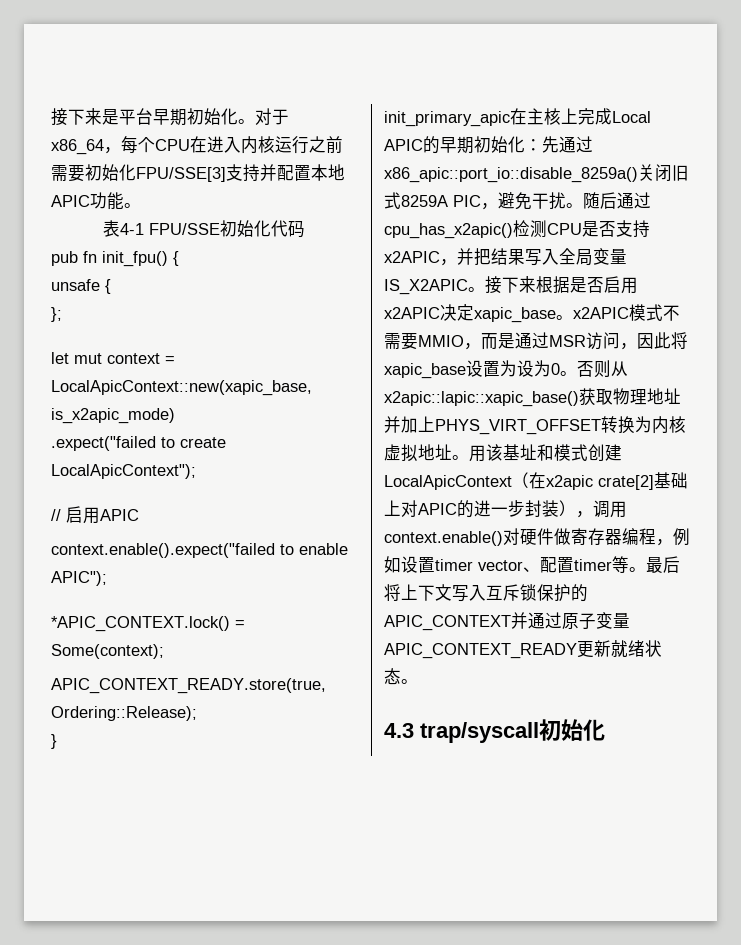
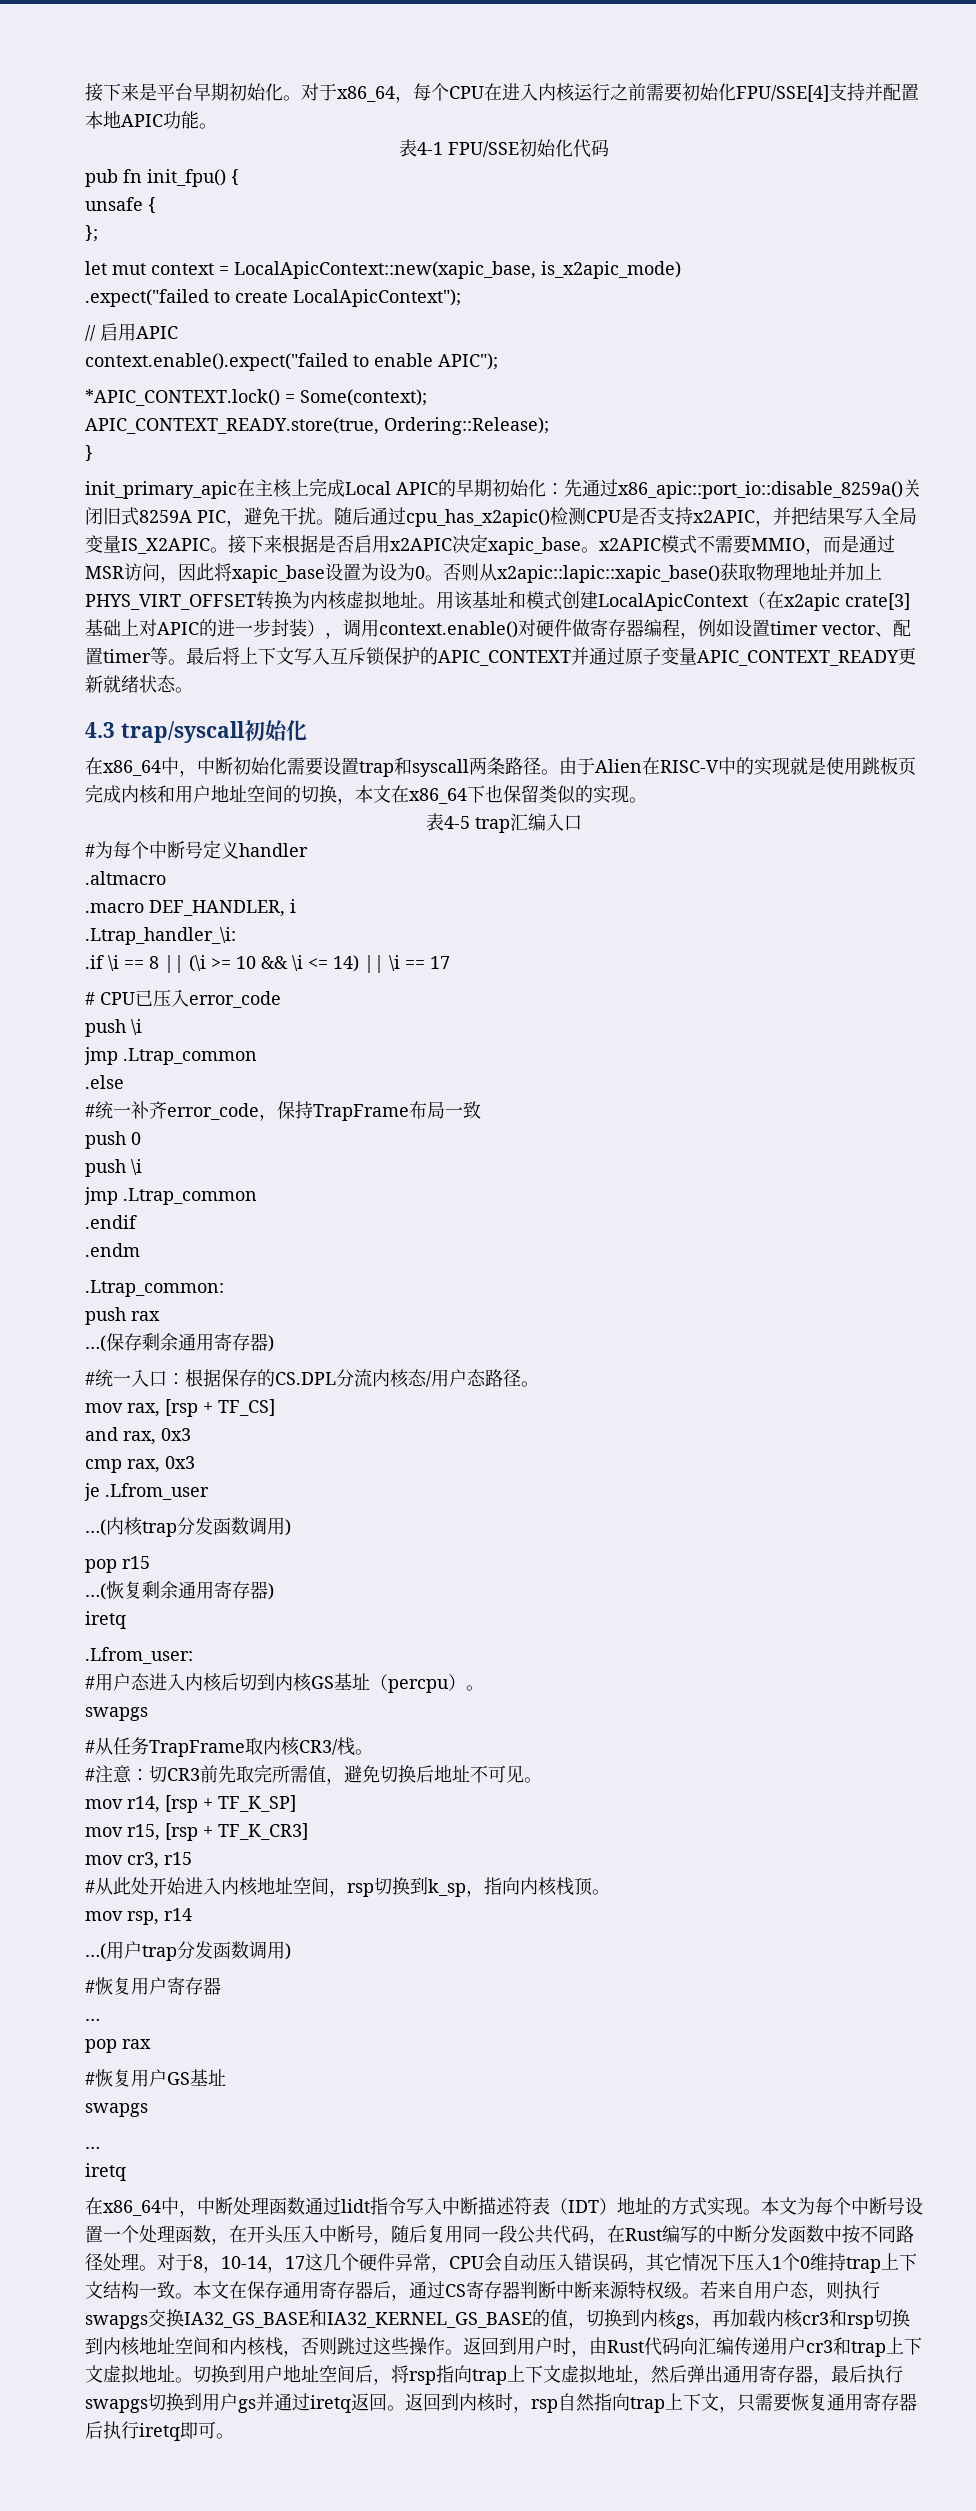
[136,167,226,182] FPU/SSE[3] -> [736,85,829,102] FPU/SSE[4]
[598,475,654,490] crate[2] -> [845,593,910,610] crate[3]
(605, 730) none -> [85,757,916,777] [85,784,647,805] [426,813,582,833] [85,840,308,859] [85,871,166,885] [85,899,296,917] [85,927,236,945] [85,955,450,973] [85,989,281,1008] [85,1019,142,1037] [84,1047,257,1065] [85,1075,124,1089] [85,1101,481,1121] [85,1131,141,1149] [85,1159,142,1177] [84,1187,257,1205] [85,1215,137,1229] [85,1243,140,1257] [85,1280,224,1297] [85,1307,160,1325] [85,1333,274,1352] [85,1369,539,1388] [85,1399,275,1417] [85,1427,191,1445] [85,1456,195,1473] [84,1483,209,1501] [85,1517,291,1537] [85,1556,150,1573] [85,1581,274,1600] [85,1611,126,1629] [85,1647,193,1664] [85,1673,484,1693] [85,1707,148,1721] [85,1737,373,1757] [85,1764,542,1785] [85,1795,296,1813] [85,1823,308,1841] [85,1852,192,1869] [85,1877,610,1897] [85,1908,192,1925] [85,1941,291,1961] [85,1977,221,1995] [85,2018,100,2021] [85,2039,151,2053] [85,2069,226,2087] [85,2103,148,2117] [85,2146,100,2149] [85,2163,126,2181] [85,2197,923,2217] [85,2225,914,2245] [85,2253,917,2273] [85,2281,880,2301] [85,2309,910,2329] [85,2337,922,2357] [85,2365,903,2385] [85,2393,917,2413] [85,2421,234,2441] // 在x86_64中，中断初始化需要设置trap和syscall两条路径。由于Alien在RISC-V中的实现就是使用跳板页完成内核和用户地址空间的切换，本文在x86_64下也保留类似的实现。 // 表4-5 trap汇编入口 // #为每个中断号定义handler // .altmacro // .macro DEF_HANDLER, i // .Ltrap_handler_\i: // .if \i == 8 || (\i >= 10 && \i <= 14) || \i == 17 // # CPU已压入error_code // push \i // jmp .Ltrap_common // .else // #统一补齐error_code，保持TrapFrame布局一致 // push 0 // push \i // jmp .Ltrap_common // .endif // .endm // .Ltrap_common: // push rax // …(保存剩余通用寄存器) // #统一入口：根据保存的CS.DPL分流内核态/用户态路径。 // mov rax, [rsp + TF_CS] // and rax, 0x3 // cmp rax, 0x3 // je .Lfrom_user // …(内核trap分发函数调用) // pop r15 // …(恢复剩余通用寄存器) // iretq // .Lfrom_user: // #用户态进入内核后切到内核GS基址（percpu）。 // swapgs // #从任务TrapFrame取内核CR3/栈。 // #注意：切CR3前先取完所需值，避免切换后地址不可见。 // mov r14, [rsp + TF_K_SP] // mov r15, [rsp + TF_K_CR3] // mov cr3, r15 // #从此处开始进入内核地址空间，rsp切换到k_sp，指向内核栈顶。 // mov rsp, r14 // …(用户trap分发函数调用) // #恢复用户寄存器 // … // pop rax // #恢复用户GS基址 // swapgs // … // iretq // 在x86_64中，中断处理函数通过lidt指令写入中断描述符表（IDT）地址的方式实现。本文为每个中断号设置一个处理函数，在开头压入中断号，随后复用同一段公共代码，在Rust编写的中断分发函数中按不同路径处理。对于8，10-14，17这几个硬件异常，CPU会自动压入错误码，其它情况下压入1个0维持trap上下文结构一致。本文在保存通用寄存器后，通过CS寄存器判断中断来源特权级。若来自用户态，则执行swapgs交换IA32_GS_BASE和IA32_KERNEL_GS_BASE的值，切换到内核gs，再加载内核cr3和rsp切换到内核地址空间和内核栈，否则跳过这些操作。返回到用户时，由Rust代码向汇编传递用户cr3和trap上下文虚拟地址。切换到用户地址空间后，将rsp指向trap上下文虚拟地址，然后弹出通用寄存器，最后执行swapgs切换到用户gs并通过iretq返回。返回到内核时，rsp自然指向trap上下文，只需要恢复通用寄存器后执行iretq即可。

